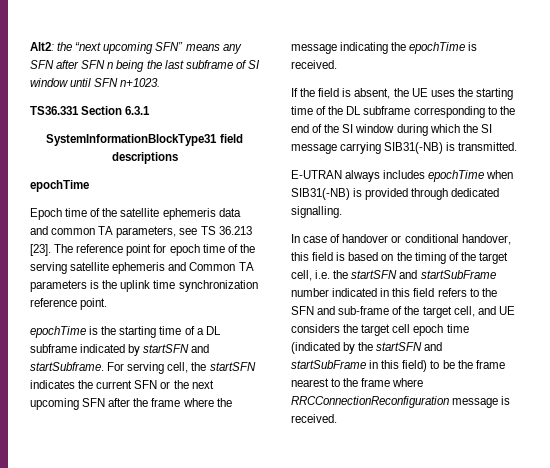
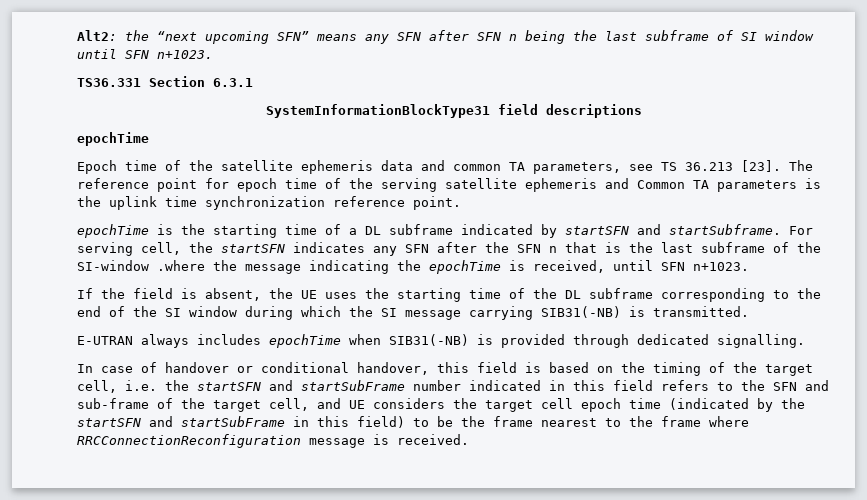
[78,380,214,389] [30,398,214,410] the current SFN or the next upcoming SFN after the frame where -> [373,242,821,256] [77,260,205,271] any SFN after the SFN n that is the last subframe of the SI-window .where
[291,60,337,69] received. -> [533,260,749,273] received, until SFN n+1023.

